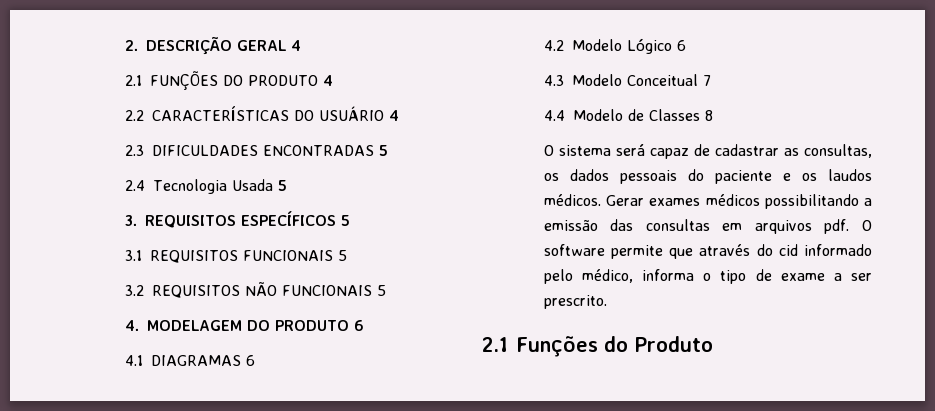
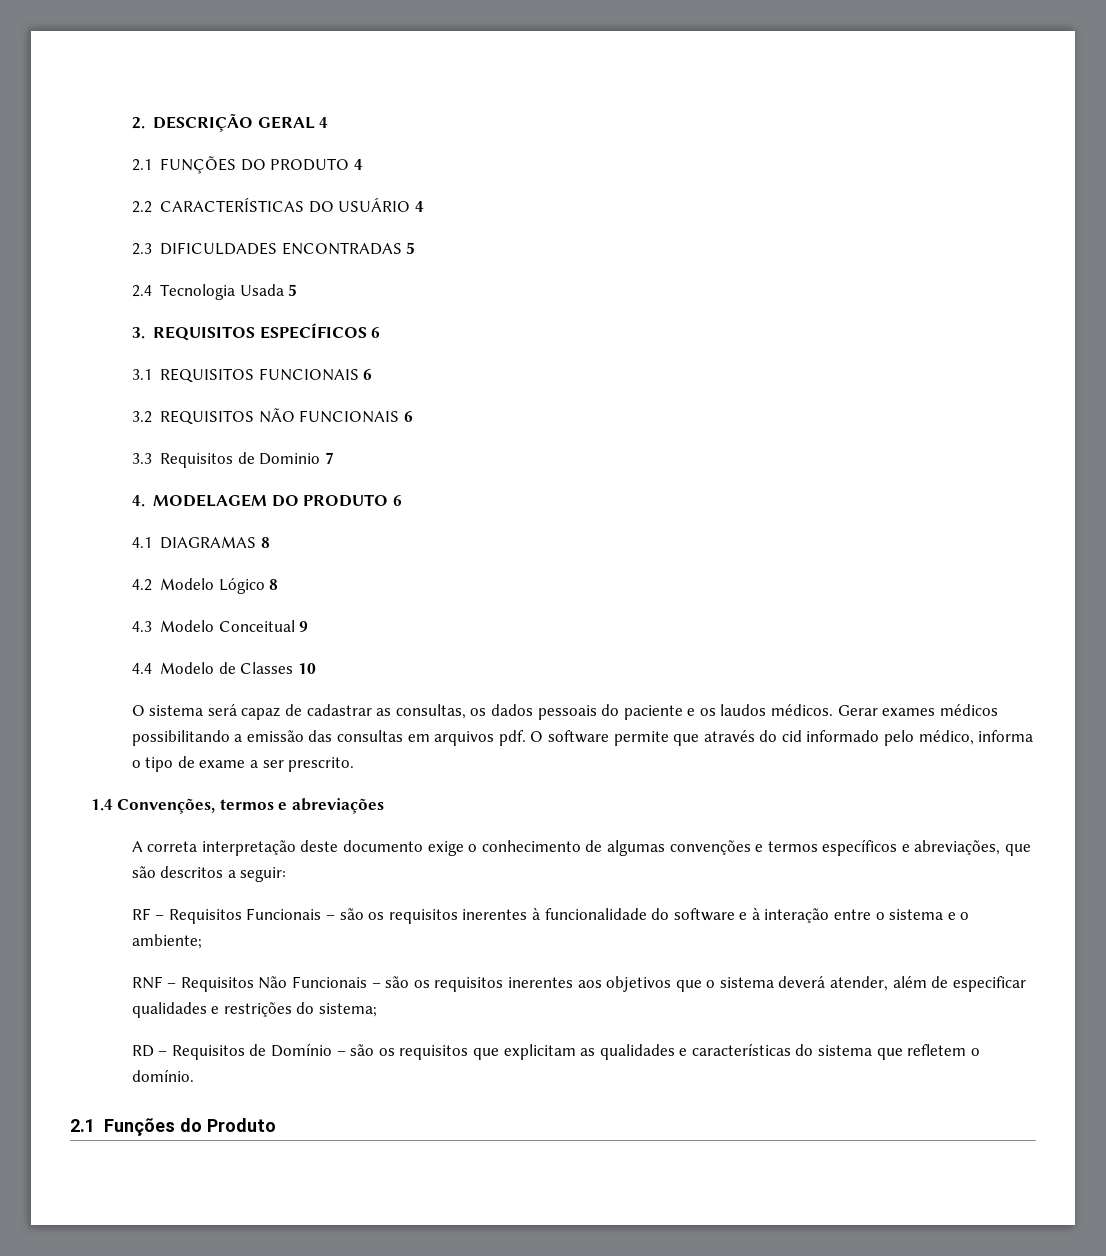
[341,215,351,226] 5 -> [371,327,381,338] 6
[337,250,347,261] 5 -> [363,369,373,380] 6
[376,285,386,296] 5 -> [403,411,413,422] [131,452,334,468] 6 // 3.3 Requisitos de Dominio 7
[245,355,255,366] 6 -> [260,537,270,548] 8
[676,40,686,51] 6 -> [269,579,279,590] 8
[702,75,711,86] 7 -> [299,621,309,632] 9
[704,110,713,121] 8 -> [297,663,316,674] 10
(607, 302) none -> [90,798,384,814] [131,839,1032,856] [131,866,287,882] [131,908,970,924] [131,934,202,949] [131,976,1026,992] [131,1002,377,1018] [131,1043,980,1060] [131,1069,194,1082] // 1.4 Convenções, termos e abreviações // A correta interpretação deste documento exige o conhecimento de algumas convenções e termos específicos e abreviações, que são descritos a seguir: // RF – Requisitos Funcionais – são os requisitos inerentes à funcionalidade do software e à interação entre o sistema e o ambiente; // RNF – Requisitos Não Funcionais – são os requisitos inerentes aos objetivos que o sistema deverá atender, além de especificar qualidades e restrições do sistema; // RD – Requisitos de Domínio – são os requisitos que explicitam as qualidades e características do sistema que refletem o domínio.

